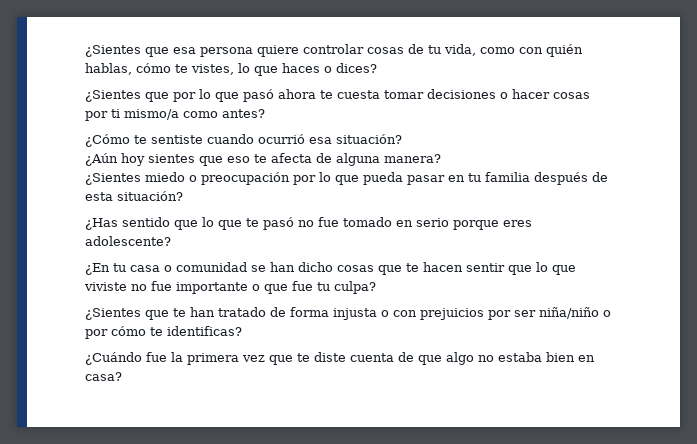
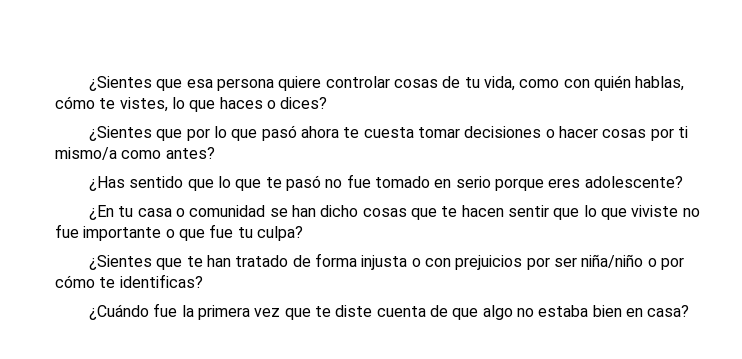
[85,134,402,147] [85,153,441,166] [85,172,608,185] [85,191,183,201] // ¿Cómo te sentiste cuando ocurrió esa situación? // ¿Aún hoy sientes que eso te afecta de alguna manera? // ¿Sientes miedo o preocupación por lo que pueda pasar en tu familia después de esta situación? -> (215, 153) none

